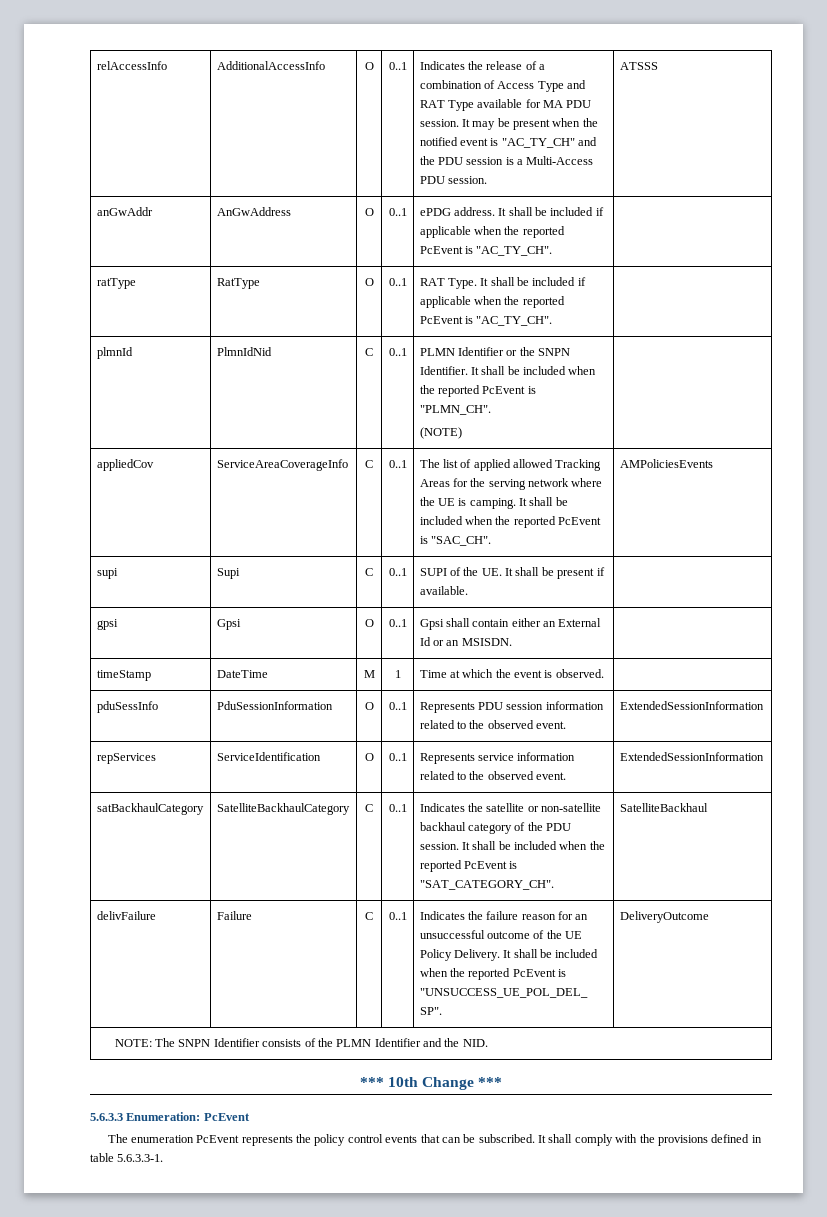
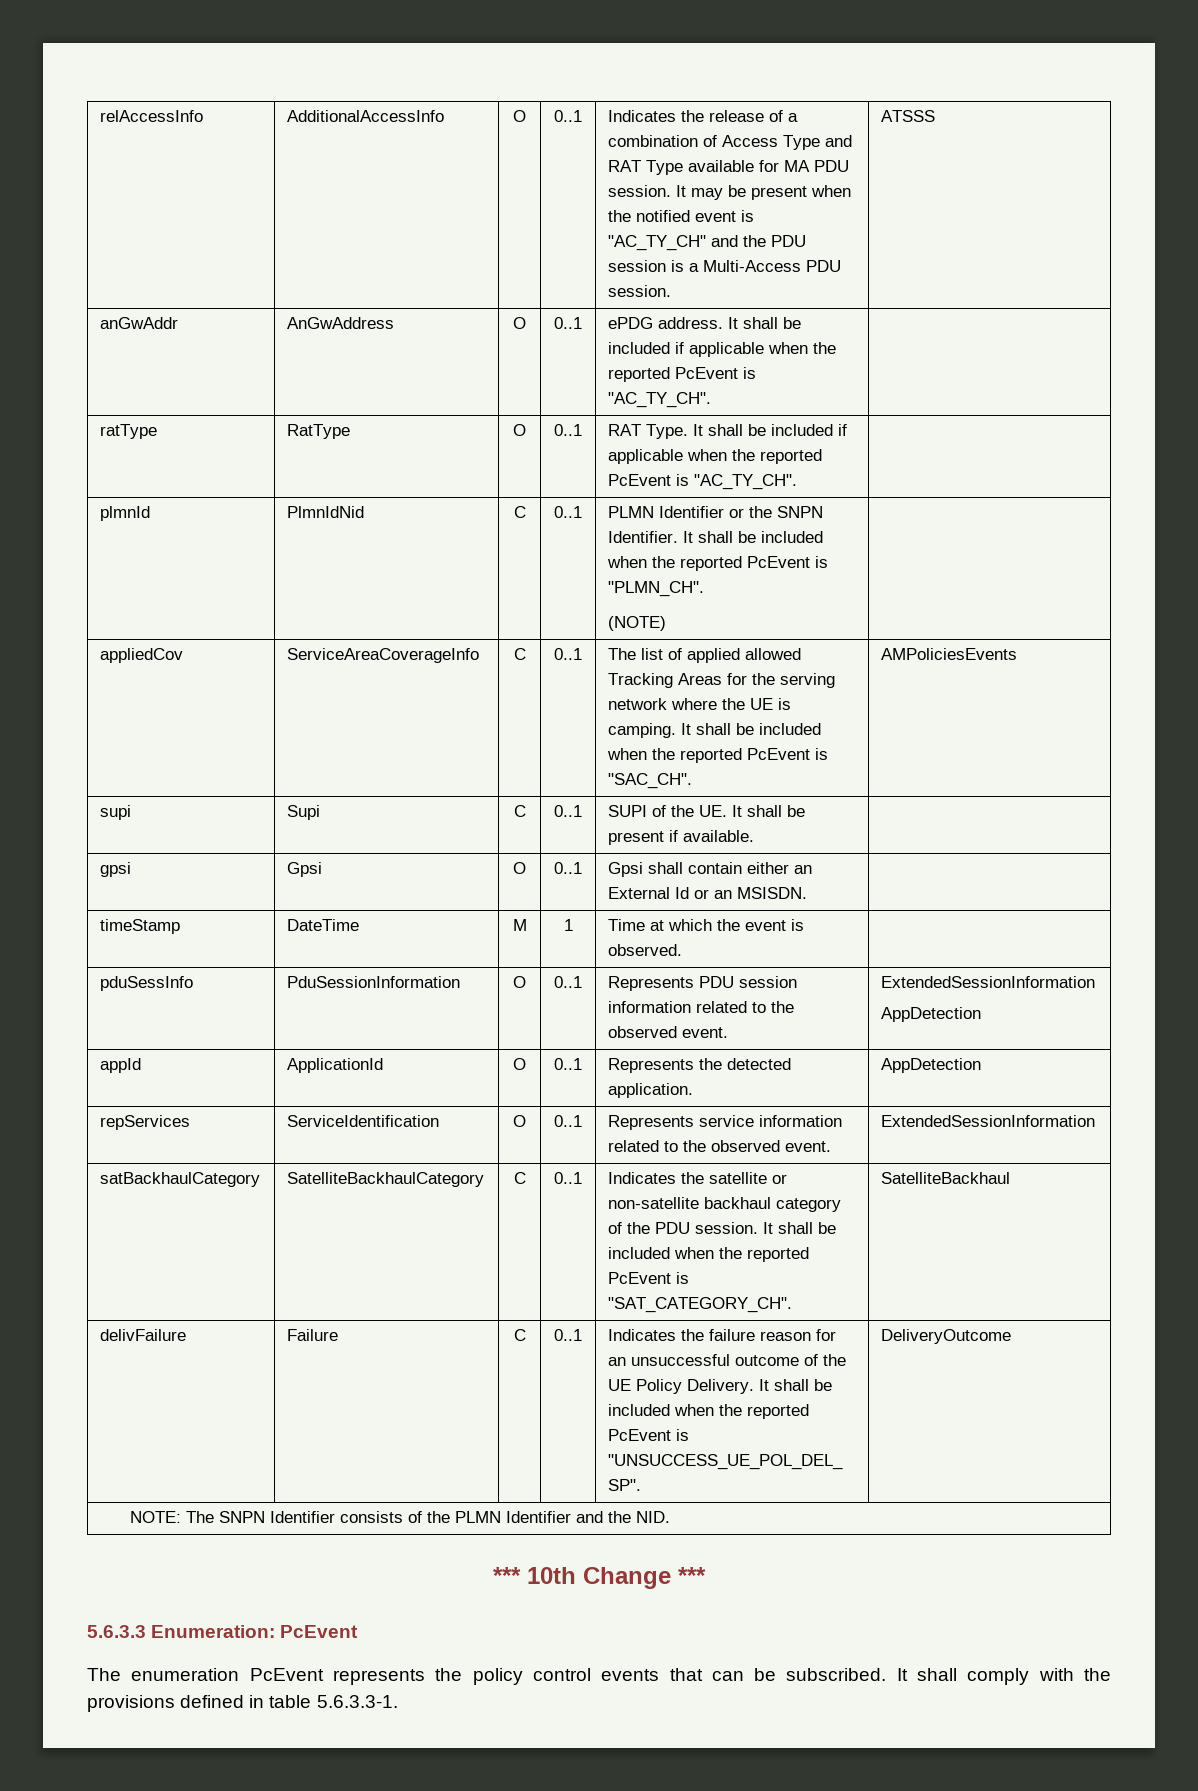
(764, 705) none -> [881,1007,982,1022] [100,1058,142,1073] [287,1058,384,1073] [513,1058,526,1070] [554,1058,582,1070] [608,1058,792,1073] [608,1083,694,1098] [881,1058,982,1073] // AppDetection // appId | ApplicationId | O | 0..1 | Represents the detected application. | AppDetection

